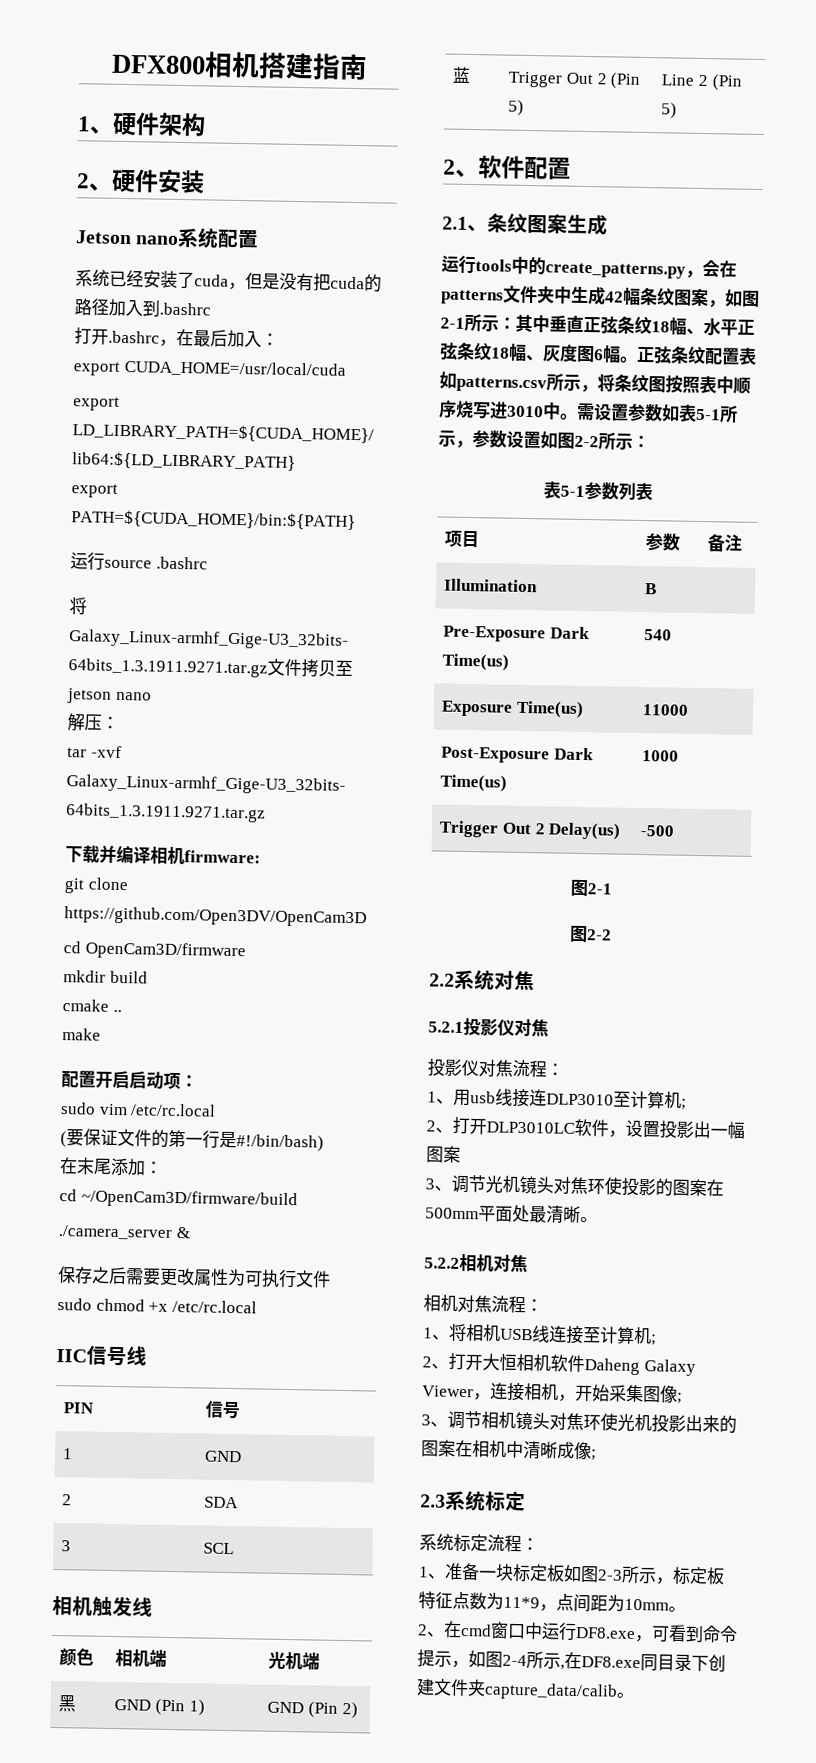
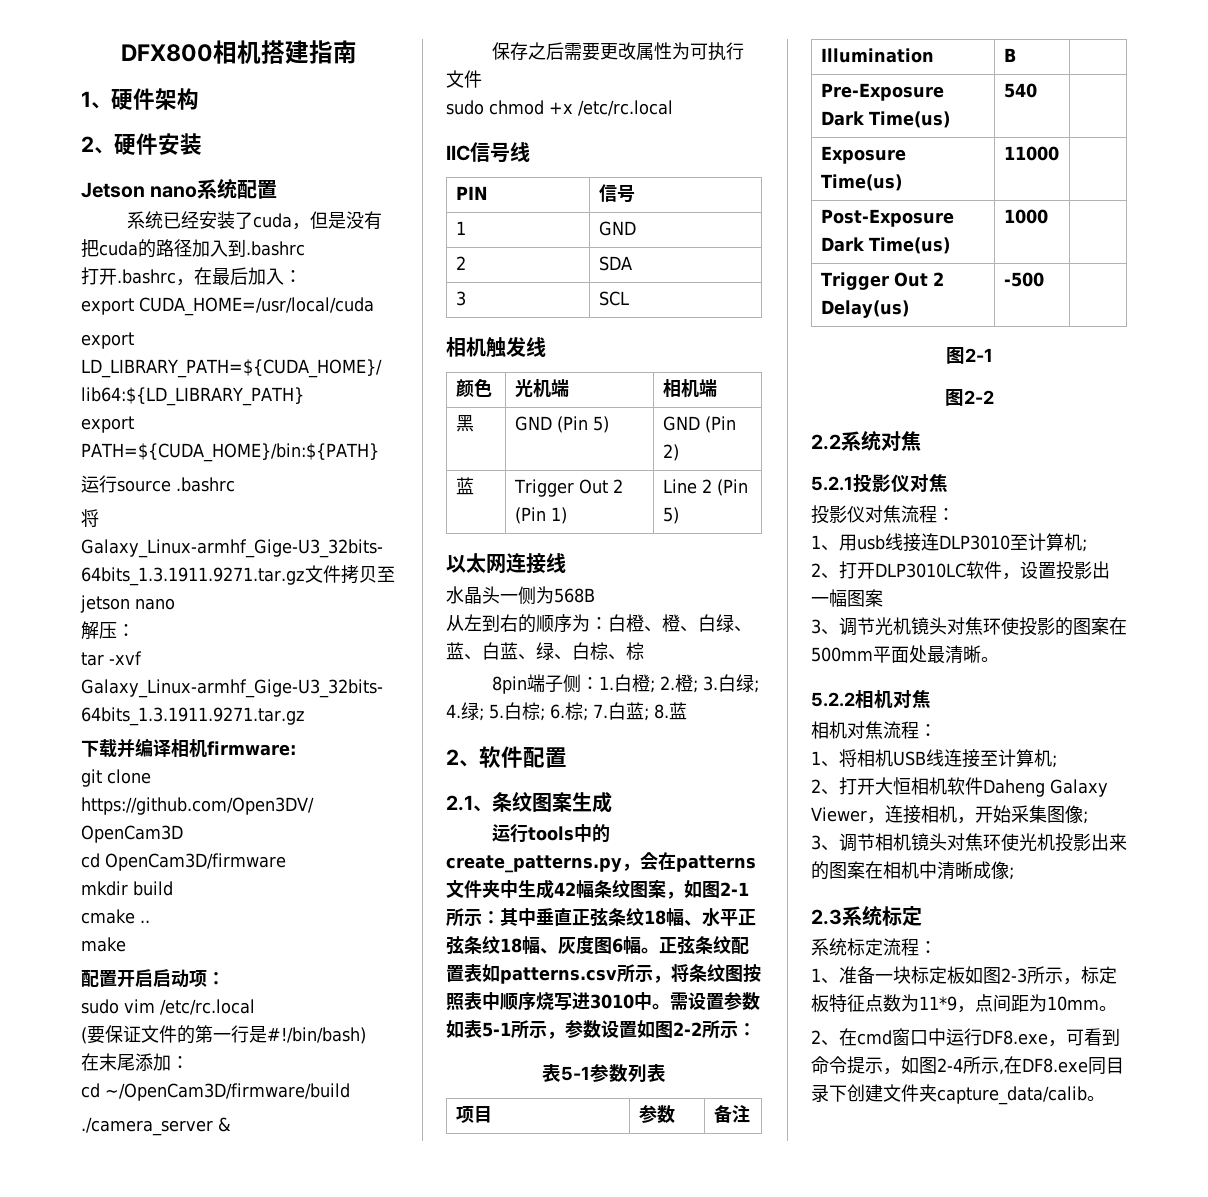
[115,1649,134,1667] 相 -> [514,379,533,398] 光
[268,1651,287,1670] 光 -> [662,379,681,398] 相
[188,1699,205,1716] 1) -> [592,416,609,433] 5)
[508,99,525,116] 5) -> [550,507,567,524] 1)
(678, 110) none -> [446,553,566,574] [446,586,595,605] [446,614,752,633] [446,642,644,660] [492,674,760,694] [446,702,687,721] // 以太网连接线 // 水晶头一侧为568B // 从左到右的顺序为：白橙、橙、白绿、蓝、白蓝、绿、白棕、棕 // 8pin端子侧：1.白橙; 2.橙; 3.白绿; 4.绿; 5.白棕; 6.棕; 7.白蓝; 8.蓝

